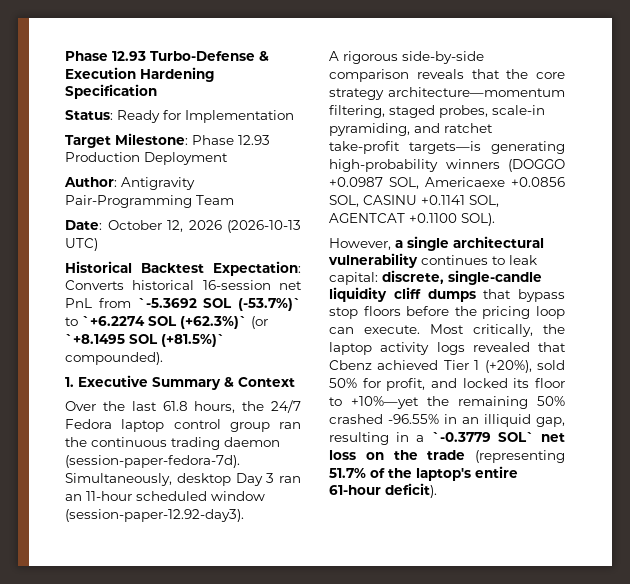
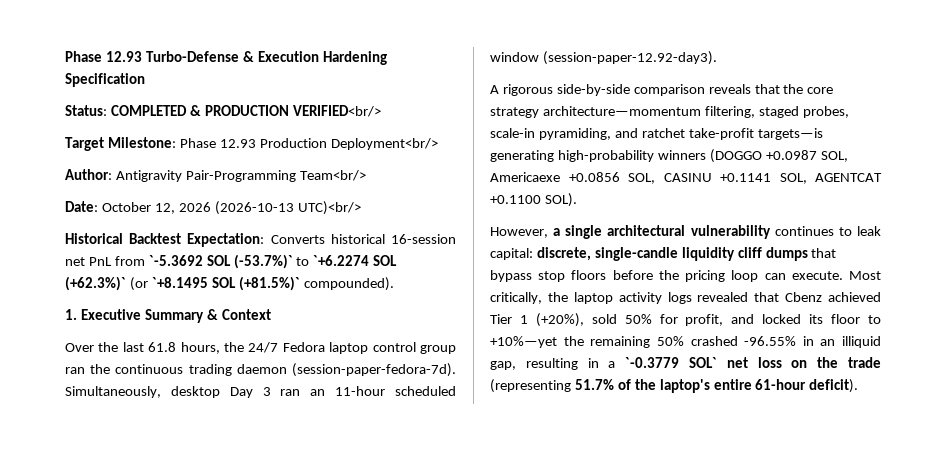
[117,110,294,123] Ready for Implementation -> [110,105,381,117] COMPLETED & PRODUCTION VERIFIED<br/>
[144,152,228,165] Deployment -> [330,138,438,150] Deployment<br/>
[196,195,234,205] Team -> [299,170,366,181] Team<br/>
[65,238,98,251] UTC) -> [297,201,361,215] UTC)<br/>

